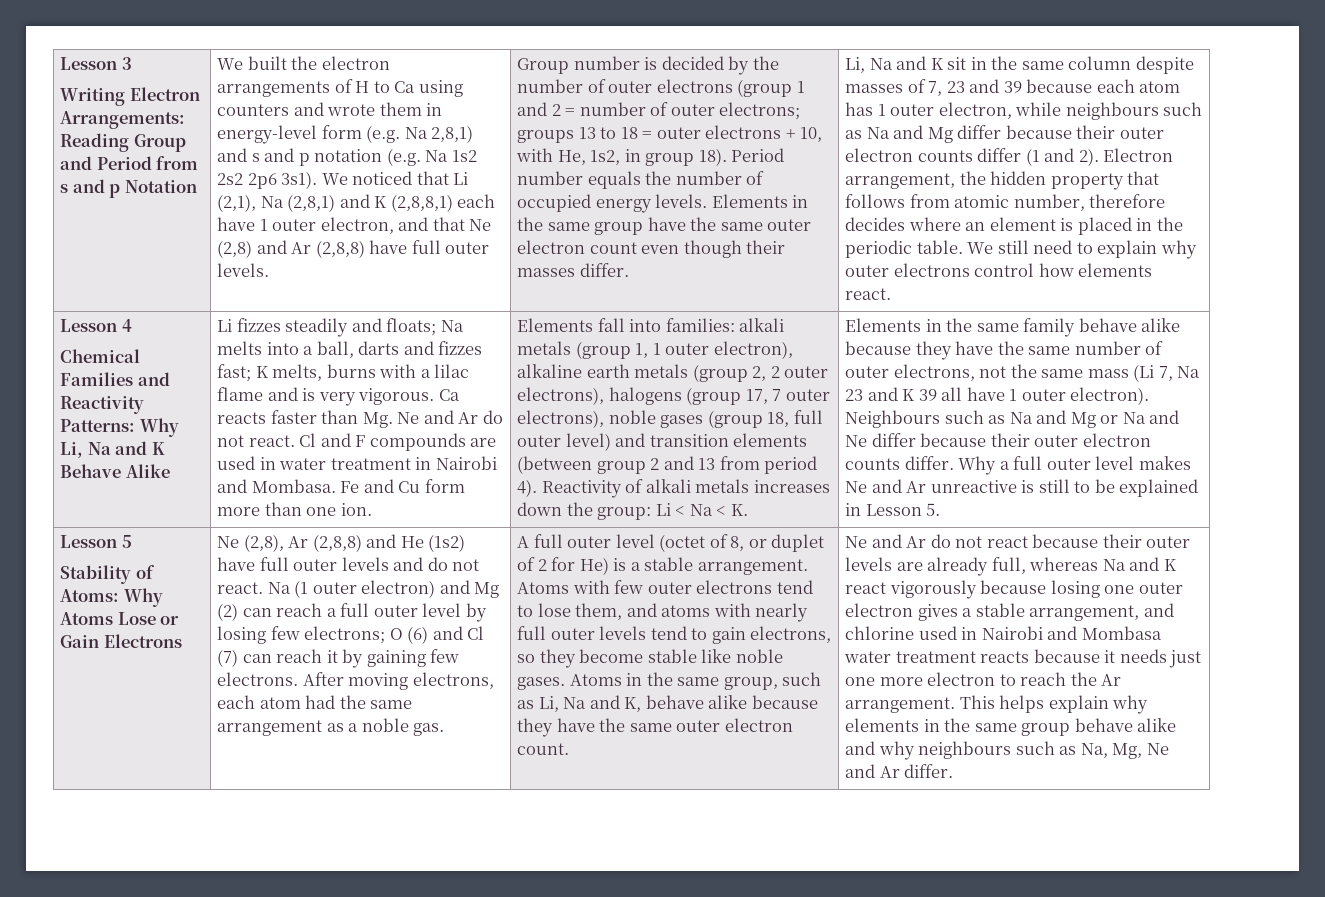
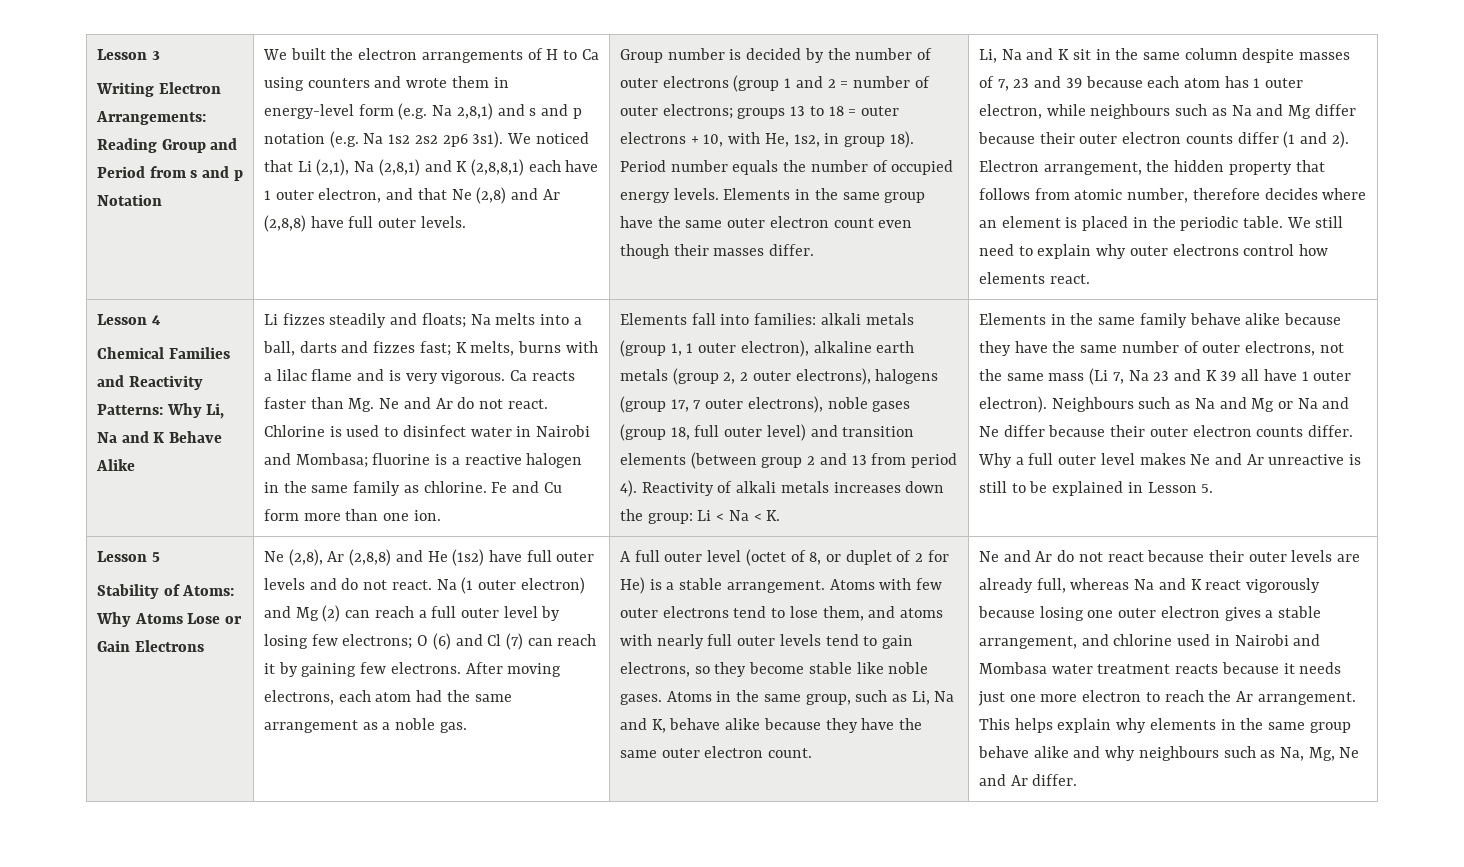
[299,433,497,451] [217,456,497,470] [217,479,336,493] Cl and F compounds are used in water treatment in Nairobi and Mombasa. -> [263,425,590,437] [263,453,583,468] [263,481,487,496] Chlorine is used to disinfect water in Nairobi and Mombasa; fluorine is a reactive halogen in the same family as chlorine.

